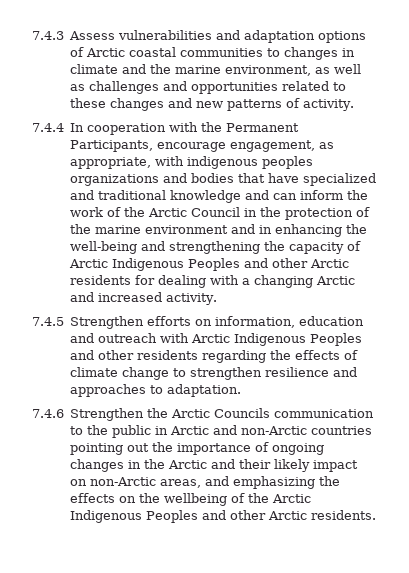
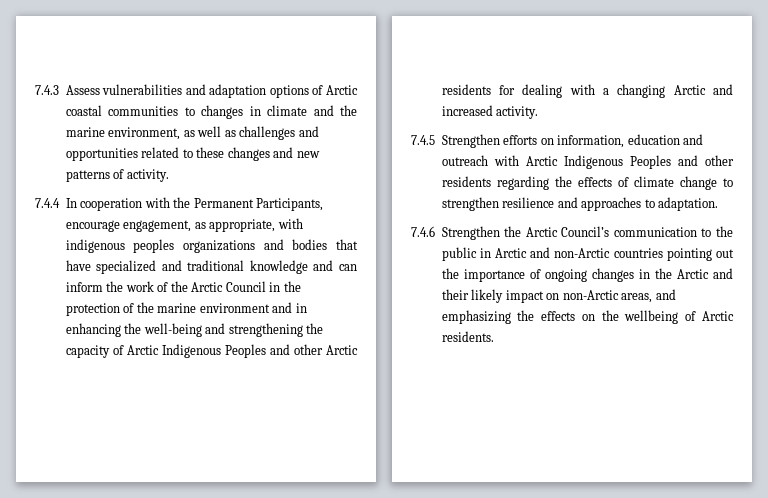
[214,408,271,418] Councils -> [561,226,610,237] Council’s
[248,493,312,503] [70,510,267,523] the Arctic Indigenous Peoples and other -> (697, 316) none

